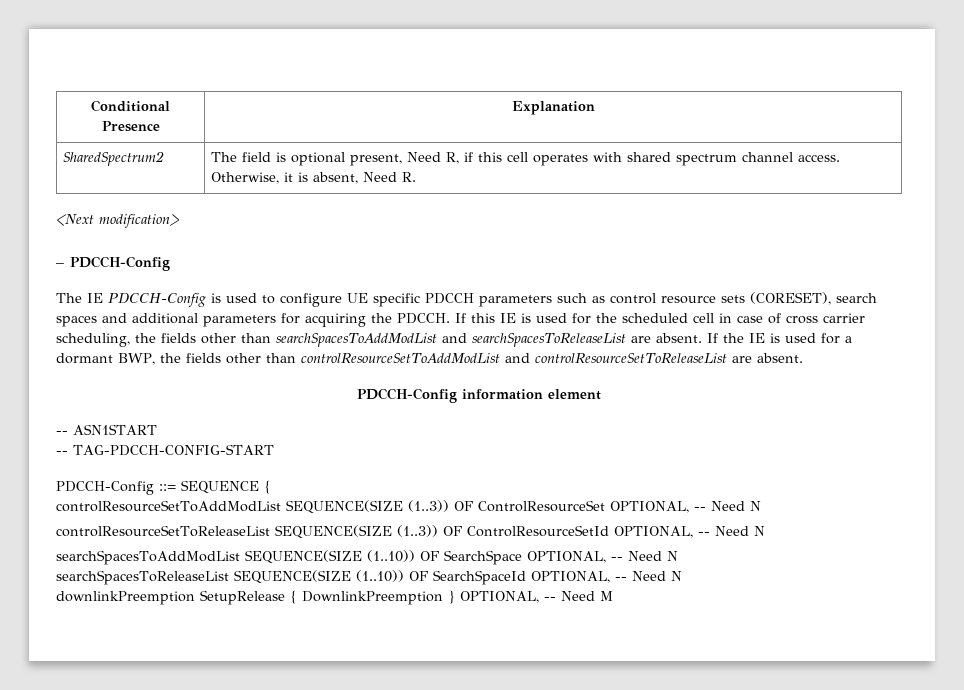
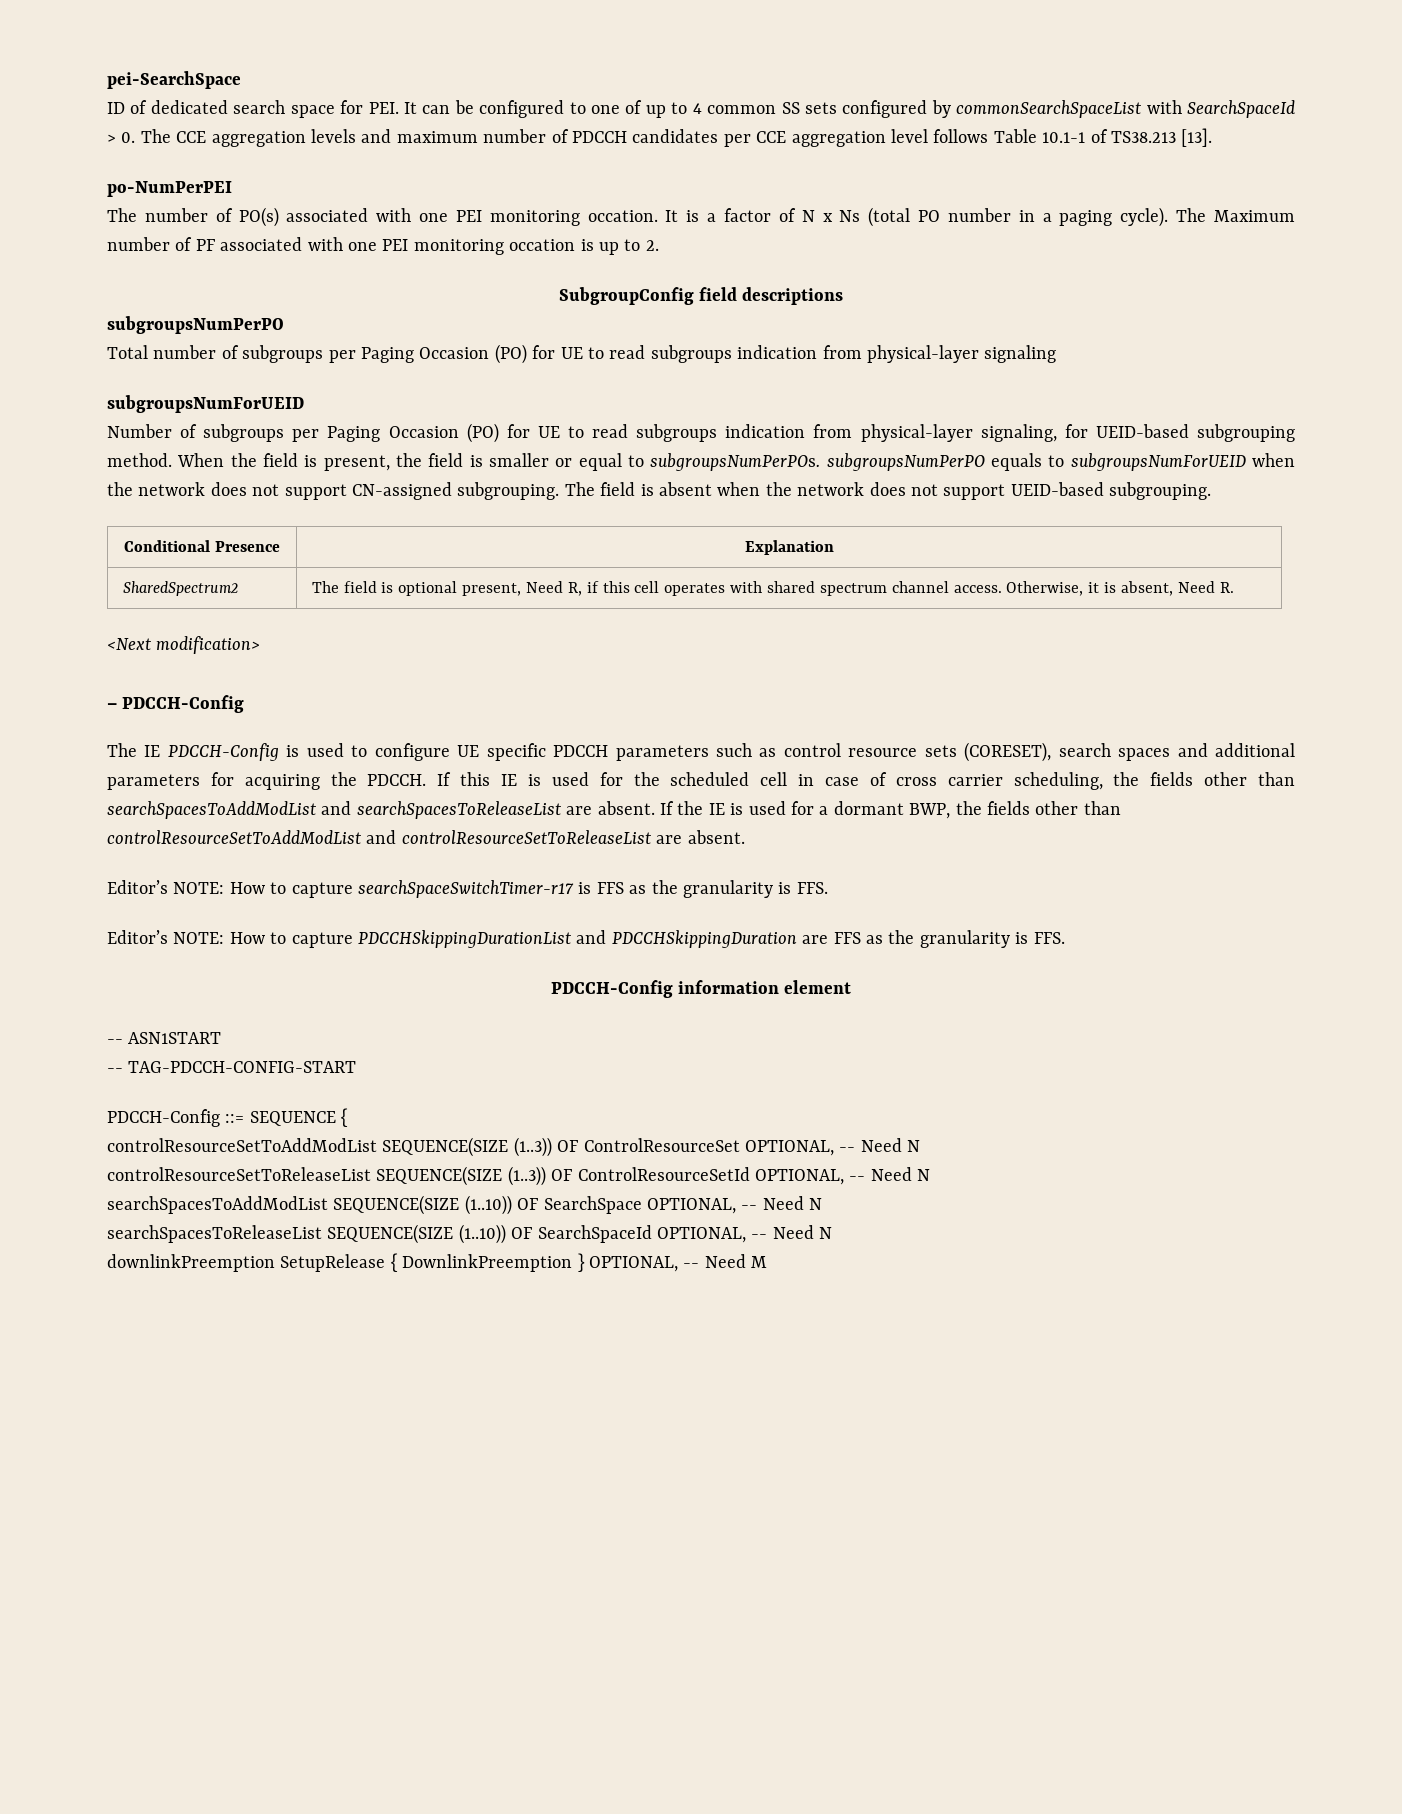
(91, 106) none -> [107,71,241,89] [107,100,1295,118] [107,128,1213,147] [107,181,232,197] [107,207,1295,227] [107,237,659,255] [558,287,844,305] [107,316,284,334] [107,344,1057,364] [107,395,304,413] [107,423,1295,443] [107,453,1295,471] [107,482,1212,500] pei-SearchSpace // ID of dedicated search space for PEI. It can be configured to one of up to 4 common SS sets configured by commonSearchSpaceList with SearchSpaceId > 0. The CCE aggregation levels and maximum number of PDCCH candidates per CCE aggregation level follows Table 10.1-1 of TS38.213 [13]. // po-NumPerPEI // The number of PO(s) associated with one PEI monitoring occation. It is a factor of N x Ns (total PO number in a paging cycle). The Maximum number of PF associated with one PEI monitoring occation is up to 2. // SubgroupConfig field descriptions // subgroupsNumPerPO // Total number of subgroups per Paging Occasion (PO) for UE to read subgroups indication from physical-layer signaling // subgroupsNumForUEID // Number of subgroups per Paging Occasion (PO) for UE to read subgroups indication from physical-layer signaling, for UEID-based subgrouping method. When the field is present, the field is smaller or equal to subgroupsNumPerPOs. subgroupsNumPerPO equals to subgroupsNumForUEID when the network does not support CN-assigned subgrouping. The field is absent when the network does not support UEID-based subgrouping. //
(803, 358) none -> [107,880,828,898] [107,930,1065,948] // Editor’s NOTE: How to capture searchSpaceSwitchTimer-r17 is FFS as the granularity is FFS. // Editor’s NOTE: How to capture PDCCHSkippingDurationList and PDCCHSkippingDuration are FFS as the granularity is FFS.

